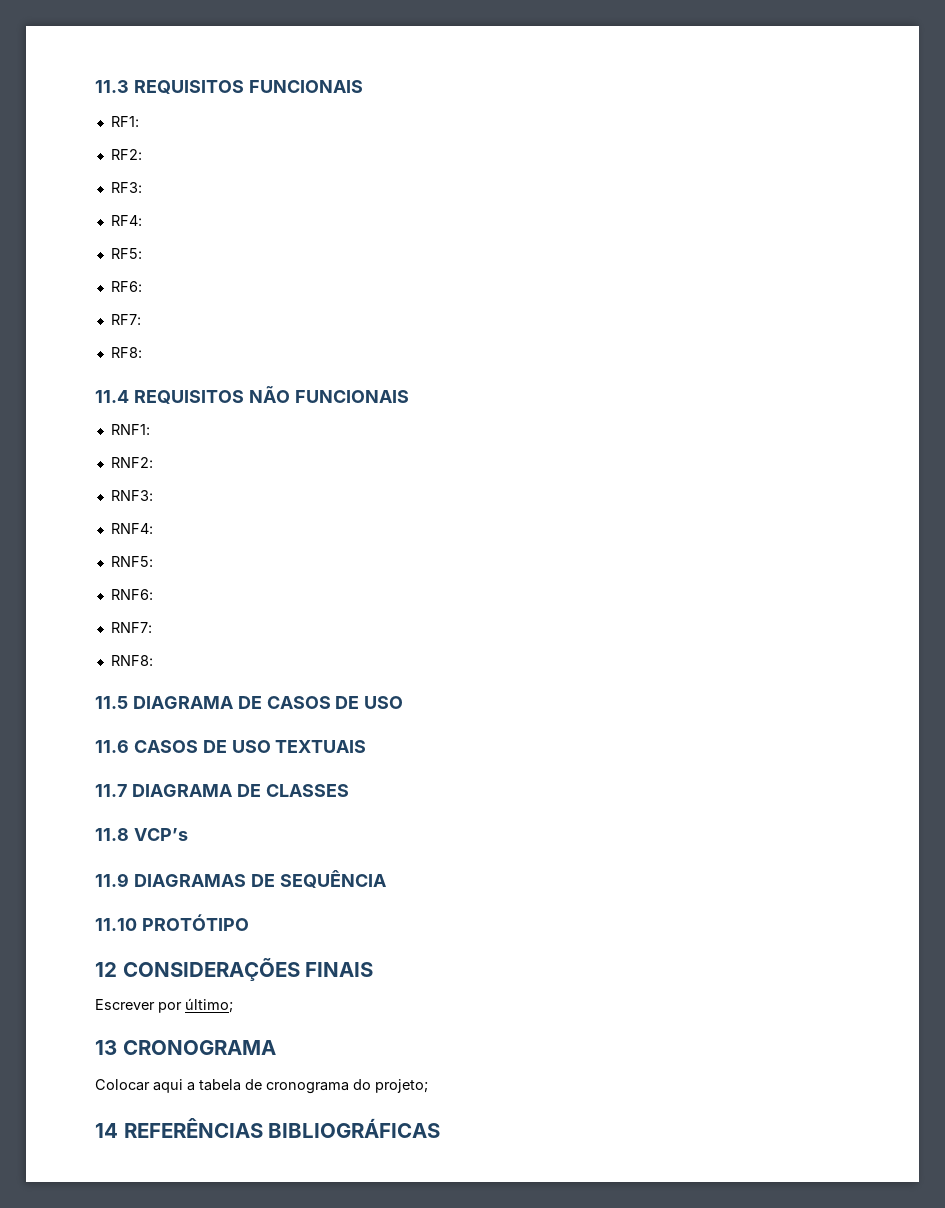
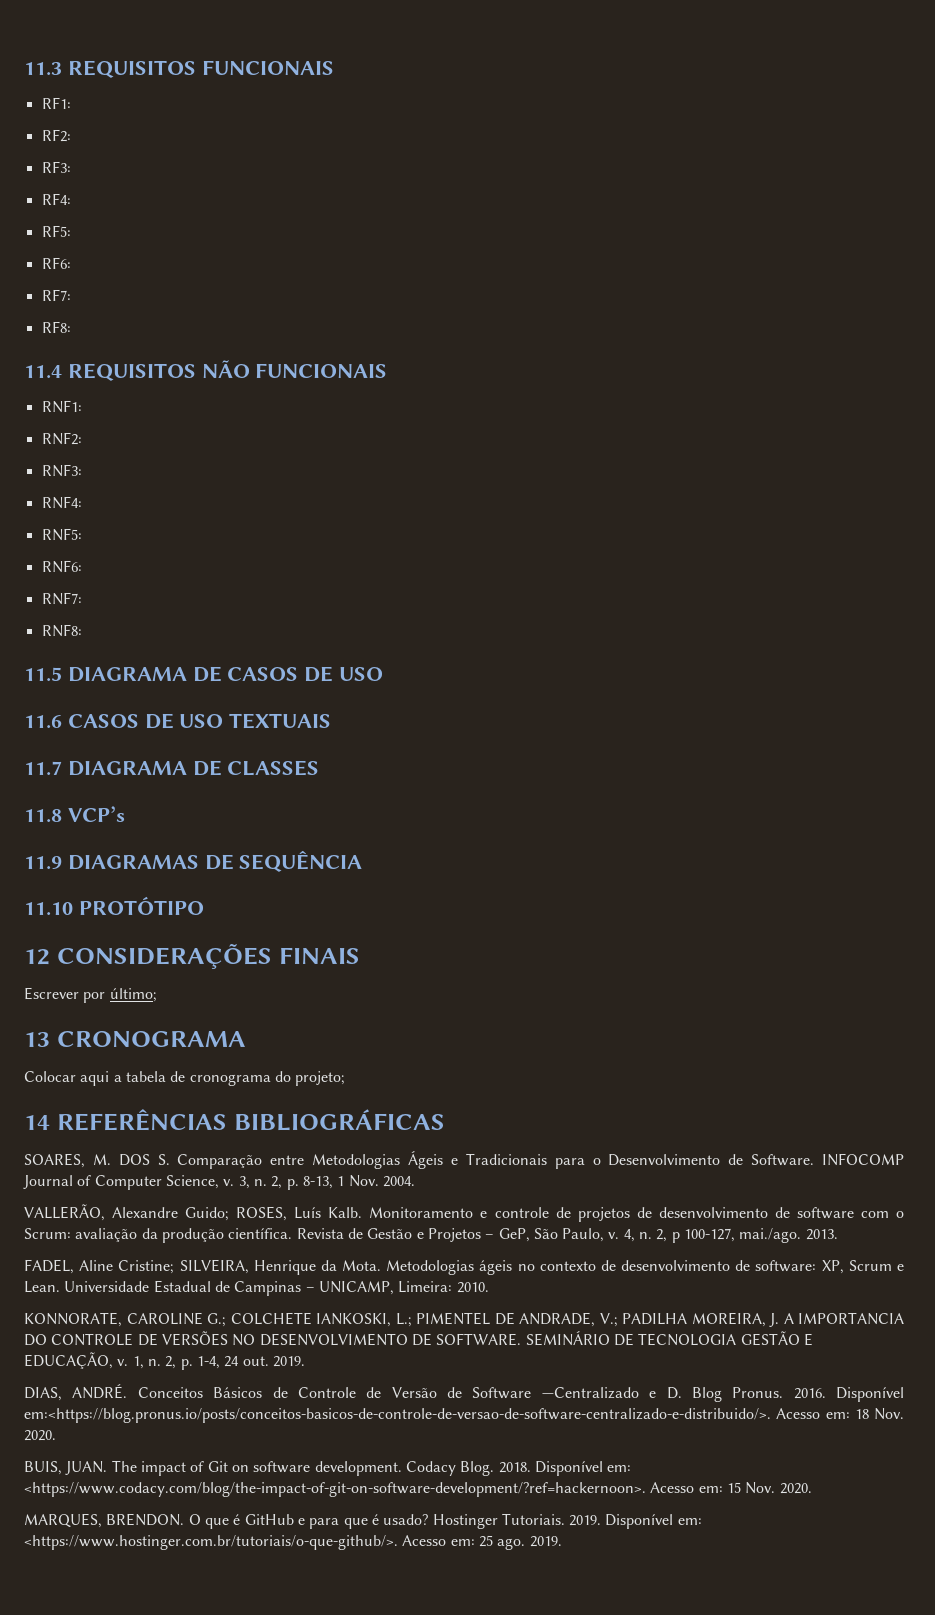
(441, 1128) none -> [24,1151,905,1169] [23,1175,415,1190] [24,1204,904,1222] [24,1228,838,1243] [24,1259,904,1275] [24,1280,489,1296] [24,1312,904,1327] [24,1331,813,1346] [24,1352,305,1370] [24,1384,904,1402] [24,1408,904,1423] [24,1430,56,1441] [24,1460,632,1476] [24,1482,812,1497] [24,1513,702,1529] [24,1535,562,1550] // SOARES, M. DOS S. Comparação entre Metodologias Ágeis e Tradicionais para o Desenvolvimento de Software. INFOCOMP Journal of Computer Science, v. 3, n. 2, p. 8-13, 1 Nov. 2004. // VALLERÃO, Alexandre Guido; ROSES, Luís Kalb. Monitoramento e controle de projetos de desenvolvimento de software com o Scrum: avaliação da produção científica. Revista de Gestão e Projetos – GeP, São Paulo, v. 4, n. 2, p 100-127, mai./ago. 2013. // FADEL, Aline Cristine; SILVEIRA, Henrique da Mota. Metodologias ágeis no contexto de desenvolvimento de software: XP, Scrum e Lean. Universidade Estadual de Campinas – UNICAMP, Limeira: 2010. // KONNORATE, CAROLINE G.; COLCHETE IANKOSKI, L.; PIMENTEL DE ANDRADE, V.; PADILHA MOREIRA, J. A IMPORTANCIA DO CONTROLE DE VERSÕES NO DESENVOLVIMENTO DE SOFTWARE. SEMINÁRIO DE TECNOLOGIA GESTÃO E EDUCAÇÃO, v. 1, n. 2, p. 1-4, 24 out. 2019. // DIAS, ANDRÉ. Conceitos Básicos de Controle de Versão de Software —Centralizado e D. Blog Pronus. 2016. Disponível em:<https://blog.pronus.io/posts/conceitos-basicos-de-controle-de-versao-de-software-centralizado-e-distribuido/>. Acesso em: 18 Nov. 2020. // BUIS, JUAN. The impact of Git on software development. Codacy Blog. 2018. Disponível em: <https://www.codacy.com/blog/the-impact-of-git-on-software-development/?ref=hackernoon>. Acesso em: 15 Nov. 2020. // MARQUES, BRENDON. O que é GitHub e para que é usado? Hostinger Tutoriais. 2019. Disponível em: <https://www.hostinger.com.br/tutoriais/o-que-github/>. Acesso em: 25 ago. 2019.

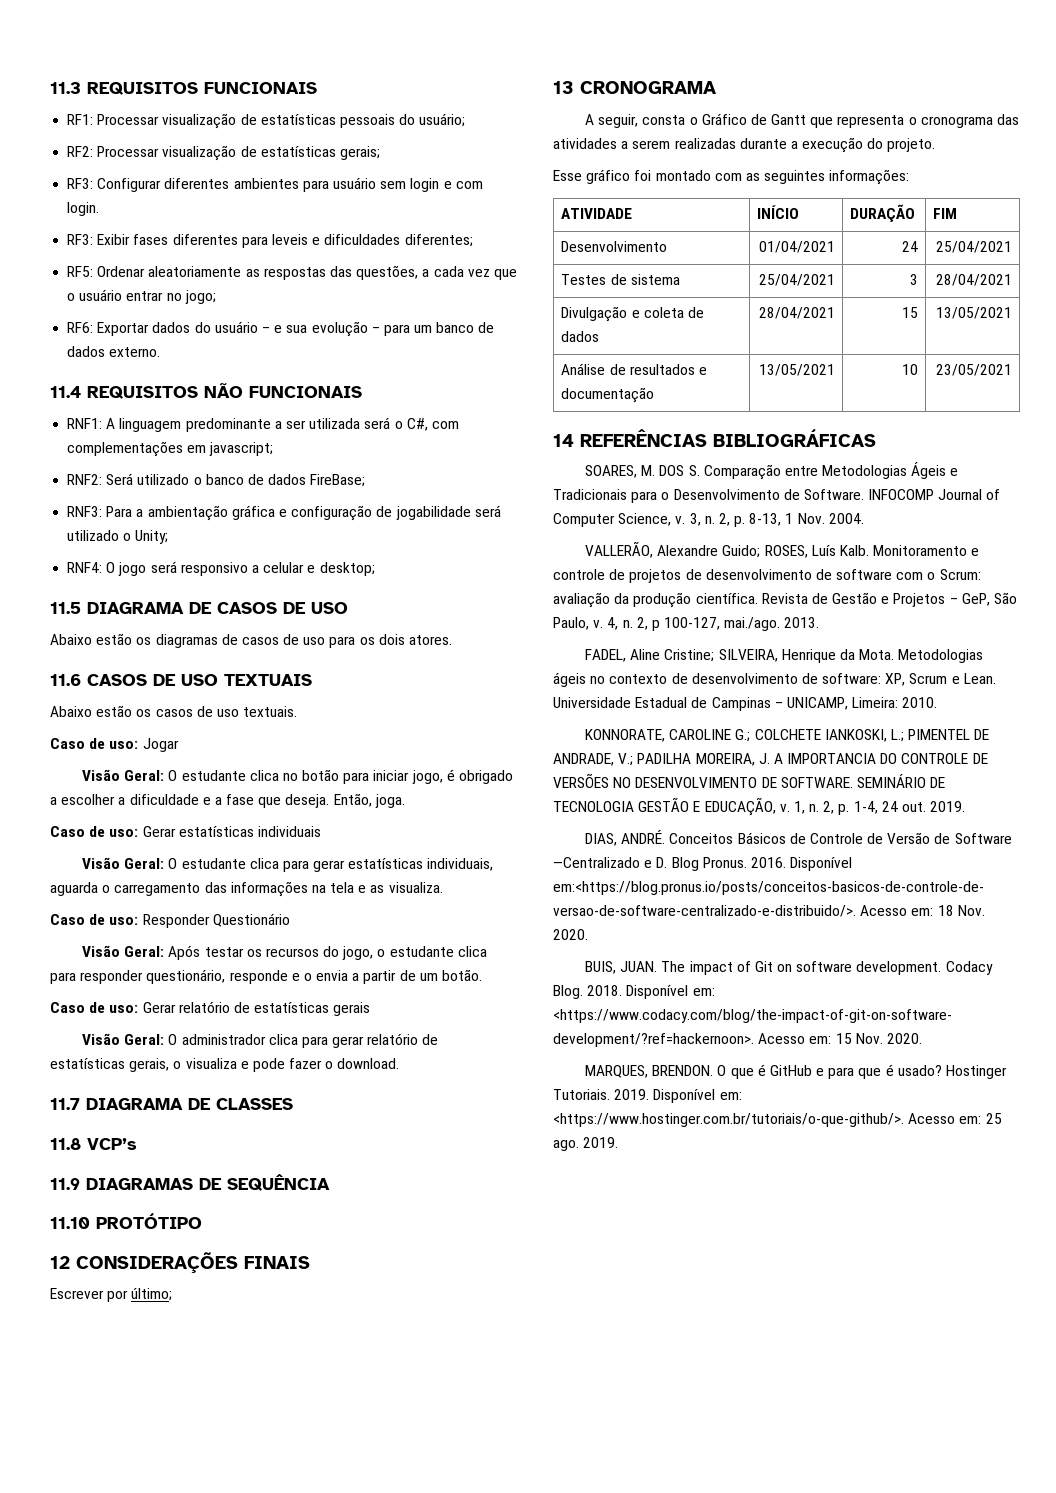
[41,129,71,142] [41,161,71,173] [41,193,71,205] [41,225,71,237] [41,257,71,269] [41,289,71,301] [41,321,71,333] // RF2: // RF3: // RF4: // RF5: // RF6: // RF7: // RF8: -> [97,113,466,129] [67,145,380,161] [67,177,483,192] [67,202,100,216] [67,234,473,248] [67,265,517,280] [67,289,216,304] [67,321,495,337] [67,346,161,357] Processar visualização de estatísticas pessoais do usuário; // RF2: Processar visualização de estatísticas gerais; // RF3: Configurar diferentes ambientes para usuário sem login e com login. // RF3: Exibir fases diferentes para leveis e dificuldades diferentes; // RF5: Ordenar aleatoriamente as respostas das questões, a cada vez que o usuário entrar no jogo; // RF6: Exportar dados do usuário – e sua evolução – para um banco de dados externo.
[41,432,82,445] [41,464,82,477] [41,496,82,509] [41,528,82,541] [41,560,82,573] [41,592,82,605] [41,624,82,637] // RNF2: // RNF3: // RNF4: // RNF5: // RNF6: // RNF7: // RNF8: -> [106,417,459,432] [67,441,274,457] [67,473,366,487] [67,505,501,521] [67,530,169,544] [67,561,375,576] A linguagem predominante a ser utilizada será o C#, com complementações em javascript; // RNF2: Será utilizado o banco de dados FireBase; // RNF3: Para a ambientação gráfica e configuração de jogabilidade será utilizado o Unity; // RNF4: O jogo será responsivo a celular e desktop;
(384, 674) none -> [50,633,453,648] // Abaixo estão os diagramas de casos de uso para os dois atores.
(332, 721) none -> [50,705,298,717] [50,738,179,752] [82,769,514,784] [50,793,405,808] [50,826,321,837] [82,857,494,872] [50,881,443,897] [50,913,290,928] [82,945,487,960] [50,969,483,984] [50,1001,371,1016] [82,1033,439,1048] [50,1058,400,1072] // Abaixo estão os casos de uso textuais. // Caso de uso: Jogar // Visão Geral: O estudante clica no botão para iniciar jogo, é obrigado a escolher a dificuldade e a fase que deseja. Então, joga. // Caso de uso: Gerar estatísticas individuais // Visão Geral: O estudante clica para gerar estatísticas individuais, aguarda o carregamento das informações na tela e as visualiza. // Caso de uso: Responder Questionário // Visão Geral: Após testar os recursos do jogo, o estudante clica para responder questionário, responde e o envia a partir de um botão. // Caso de uso: Gerar relatório de estatísticas gerais // Visão Geral: O administrador clica para gerar relatório de estatísticas gerais, o visualiza e pode fazer o download.
[24,1071,346,1086] Colocar aqui a tabela de cronograma do projeto; -> [585,113,1020,128] [553,137,936,153] [553,169,910,185] [561,208,633,219] [757,205,800,219] [850,204,916,222] [933,208,958,219] [561,241,668,252] [758,241,835,253] [901,241,918,252] [935,241,1012,253] [561,274,680,285] [758,274,835,286] [909,274,918,285] [935,274,1012,286] [561,306,704,322] [561,331,600,342] [758,307,835,319] [901,307,918,318] [935,307,1012,319] [561,363,707,375] [561,387,655,403] [758,364,835,376] [901,364,918,375] [935,364,1012,376] A seguir, consta o Gráfico de Gantt que representa o cronograma das atividades a serem realizadas durante a execução do projeto. // Esse gráfico foi montado com as seguintes informações: // ATIVIDADE | INÍCIO | DURAÇÃO | FIM // Desenvolvimento | 01/04/2021 | 24 | 25/04/2021 // Testes de sistema | 25/04/2021 | 3 | 28/04/2021 // Divulgação e coleta de dados | 28/04/2021 | 15 | 13/05/2021 // Análise de resultados e documentação | 13/05/2021 | 10 | 23/05/2021

